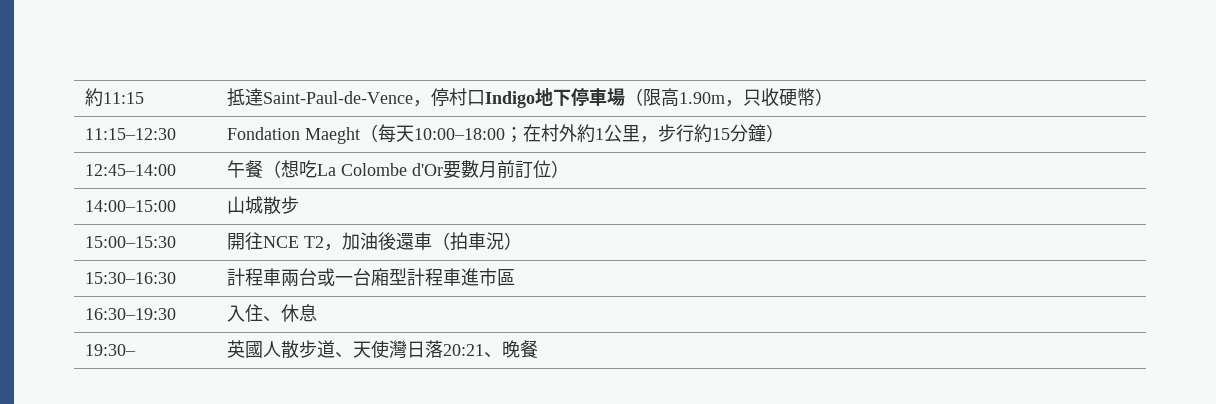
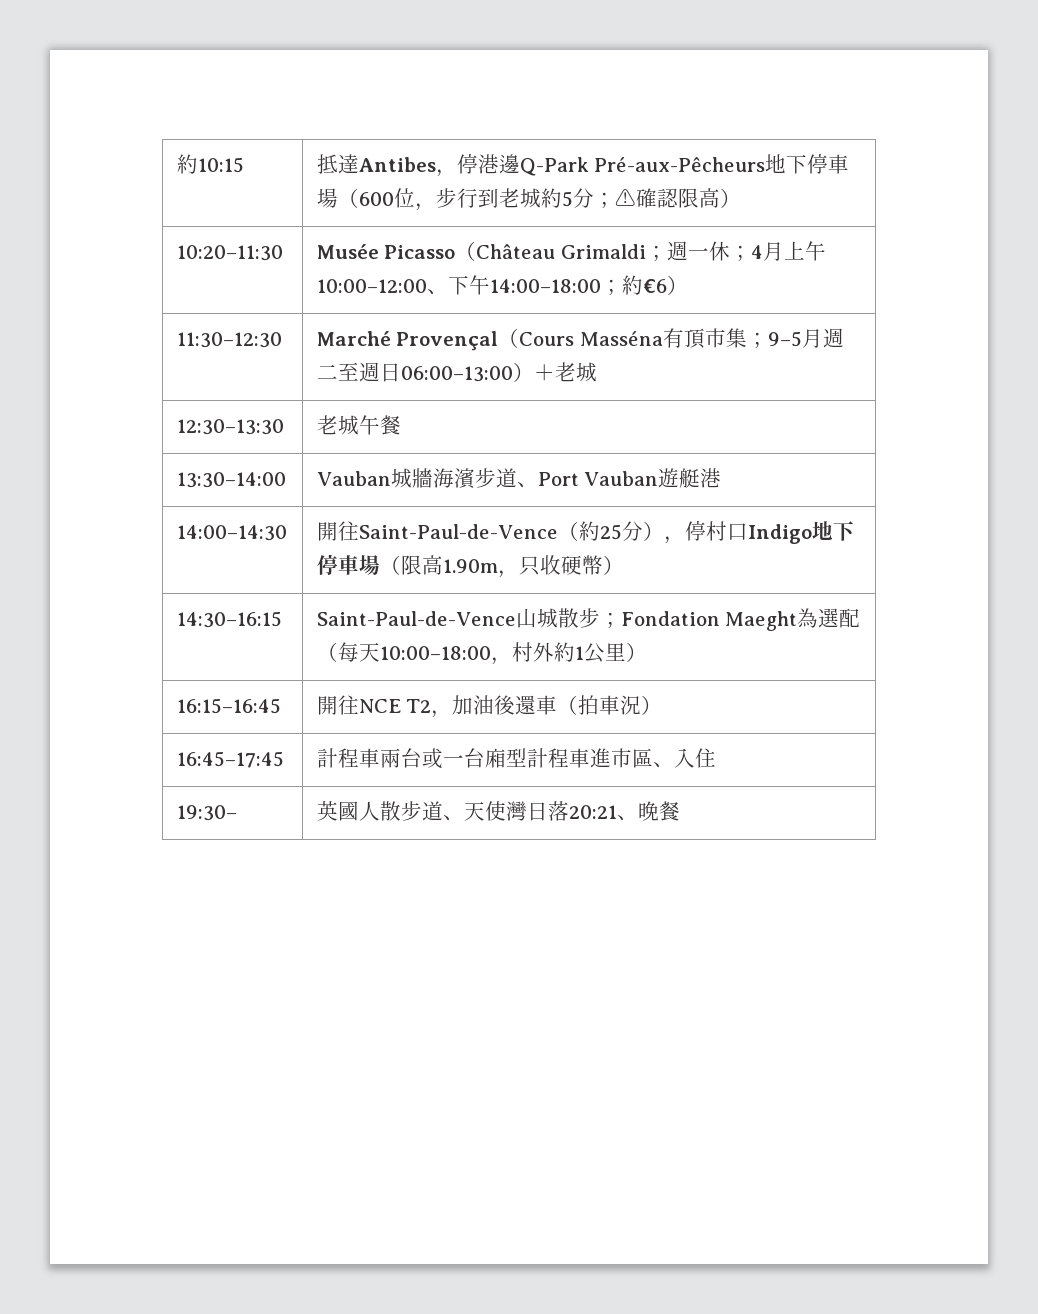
[85,88,145,107] 約11:15 -> [176,154,244,174] 約10:15
[263,91,414,104] Saint-Paul-de-Vence -> [358,154,850,177] [316,188,741,211] [176,245,283,261] [316,241,826,261] [316,275,688,295] [176,332,282,348] [316,328,844,351] [316,362,597,382] [176,419,284,435] [316,415,401,435] [176,472,286,488] [316,468,722,489] [176,525,287,541] [316,521,664,541] Antibes，停港邊Q-Park Pré-aux-Pêcheurs地下停車場（600位，步行到老城約5分；⚠確認限高） // 10:20–11:30 | Musée Picasso（Château Grimaldi；週一休；4月上午10:00–12:00、下午14:00–18:00；約€6） // 11:30–12:30 | Marché Provençal（Cours Masséna有頂市集；9–5月週二至週日06:00–13:00）＋老城 // 12:30–13:30 | 老城午餐 // 13:30–14:00 | Vauban城牆海濱步道、Port Vauban遊艇港 // 14:00–14:30 | 開往Saint-Paul-de-Vence（約25分）
[85,128,177,140] 11:15–12:30 | -> [176,611,282,628] [316,608,621,628] 14:30–16:15 | Saint-Paul-de-Vence山城散步；
(361, 135) none -> [797,608,861,628] 為選配
[505,124,542,143] ；在 -> [490,657,512,665] ，
[640,124,785,143] [85,164,177,176] [227,160,570,179] [85,200,177,212] [227,196,300,215] [85,236,177,248] ，步行約15分鐘） // 12:45–14:00 | 午餐（想吃La Colombe d'Or要數月前訂位） // 14:00–15:00 | 山城散步 // 15:00–15:30 -> [625,642,647,662] [176,698,281,714] ） // 16:15–16:45
[85,272,177,284] 15:30–16:30 -> [176,751,284,768] 16:45–17:45
[85,308,177,320] // 16:30–19:30 | -> [652,762,674,768] 、
[263,304,318,322] 、休息 -> (716, 758) none

